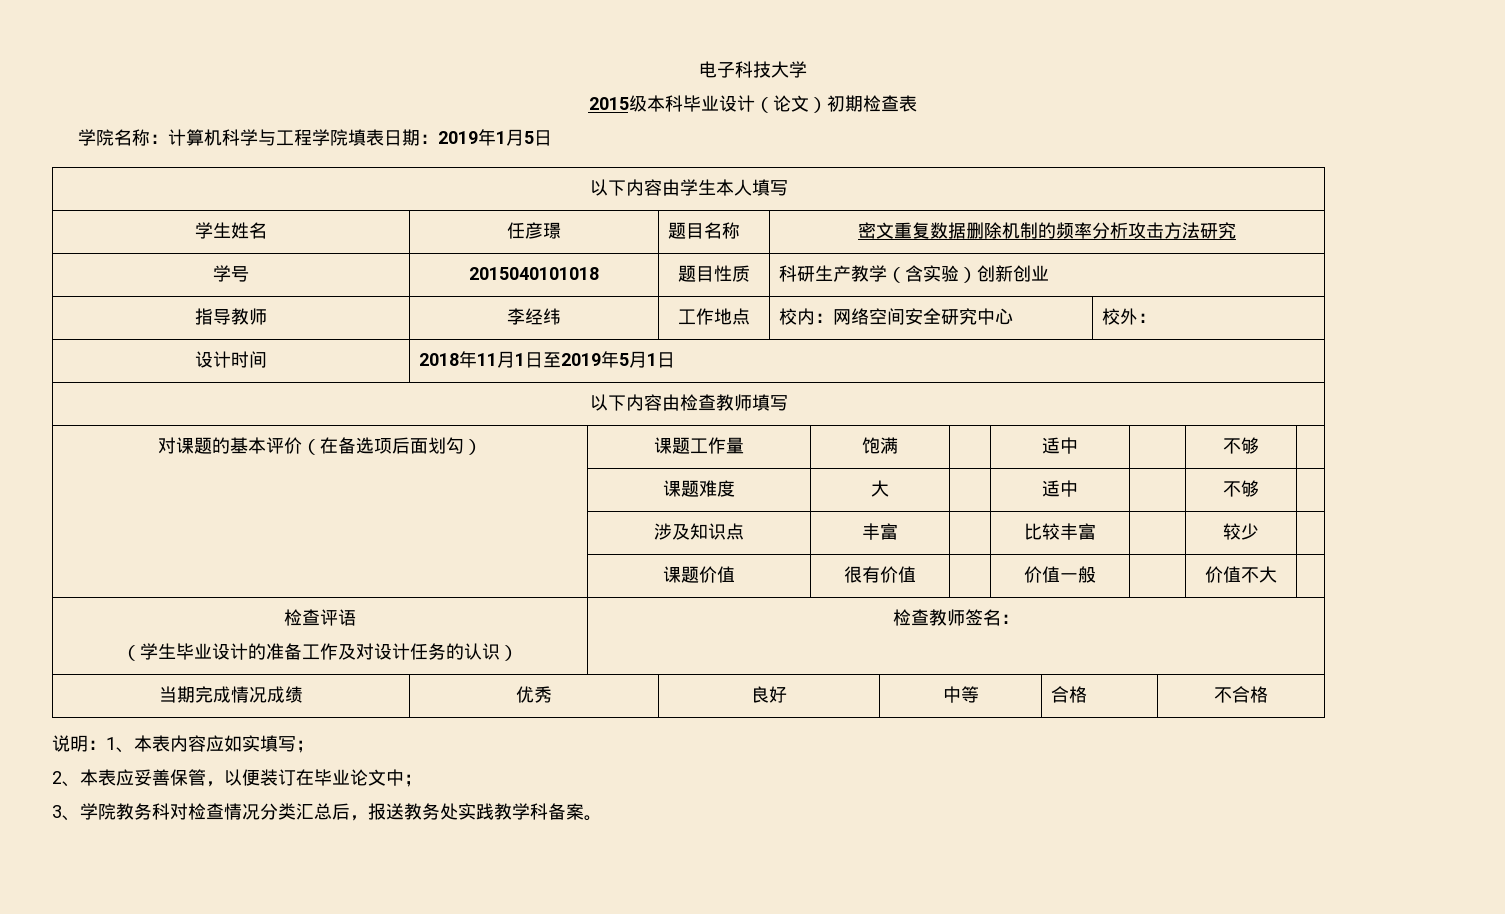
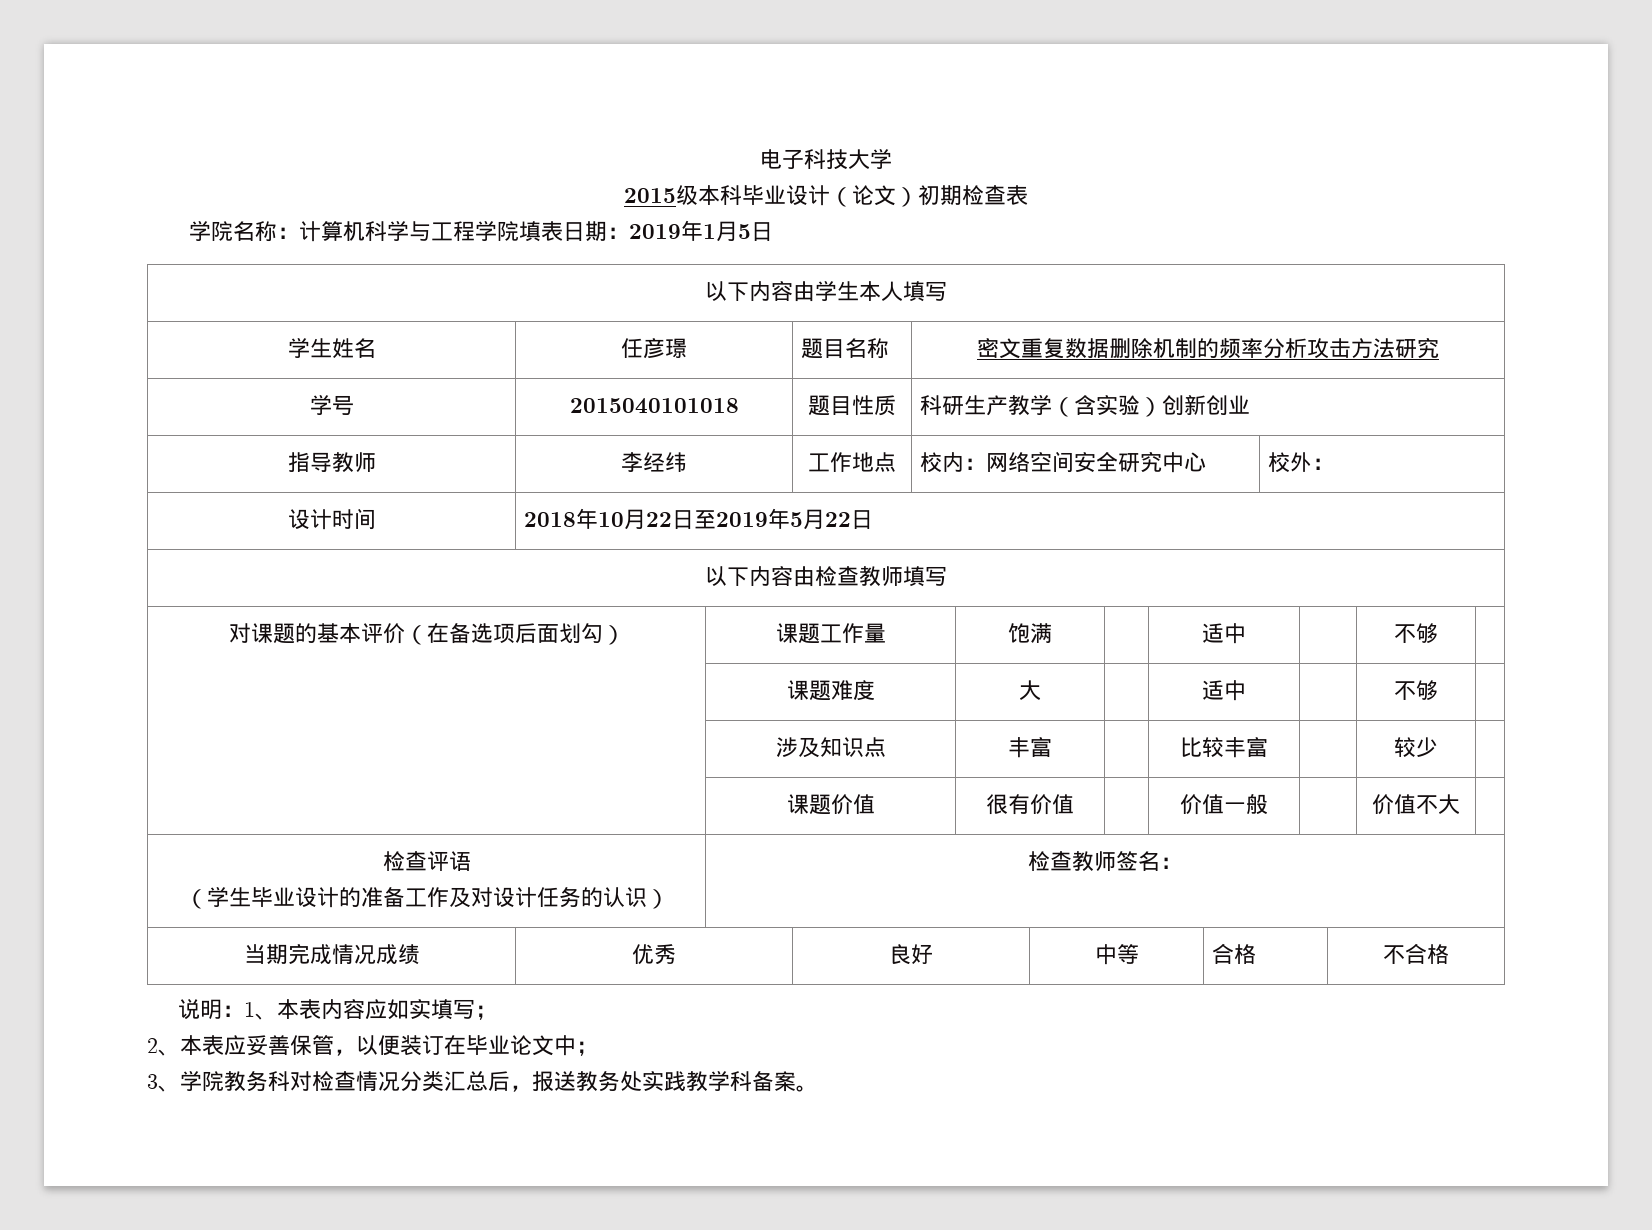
[476,351,525,368] 11月1 -> [597,509,672,530] 10月22
[646,353,657,366] 1 -> [824,512,851,527] 22

